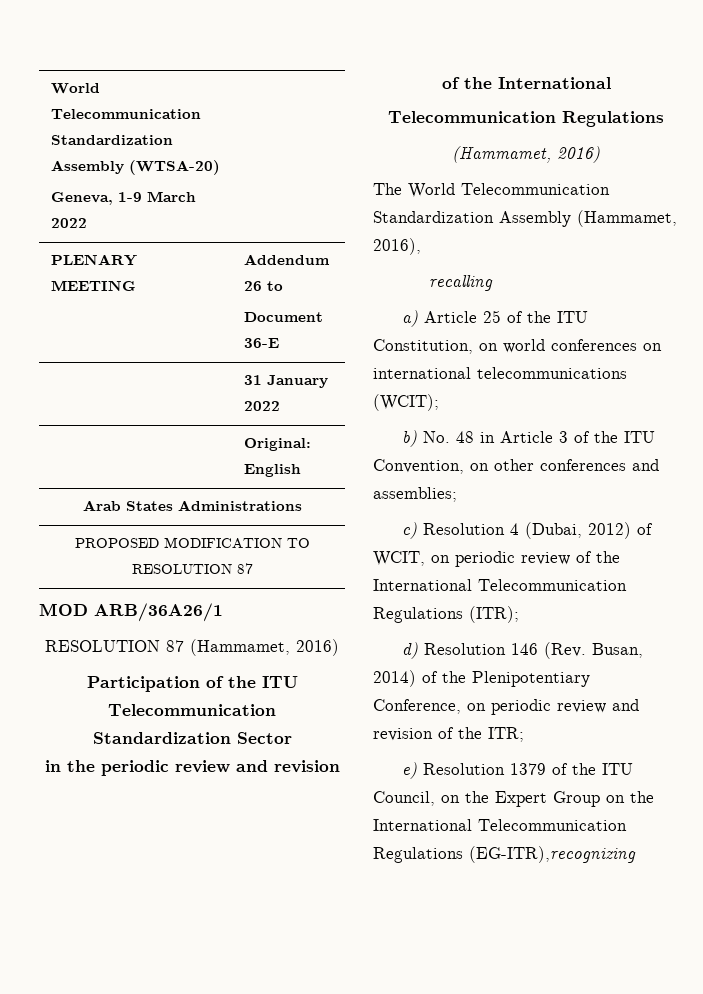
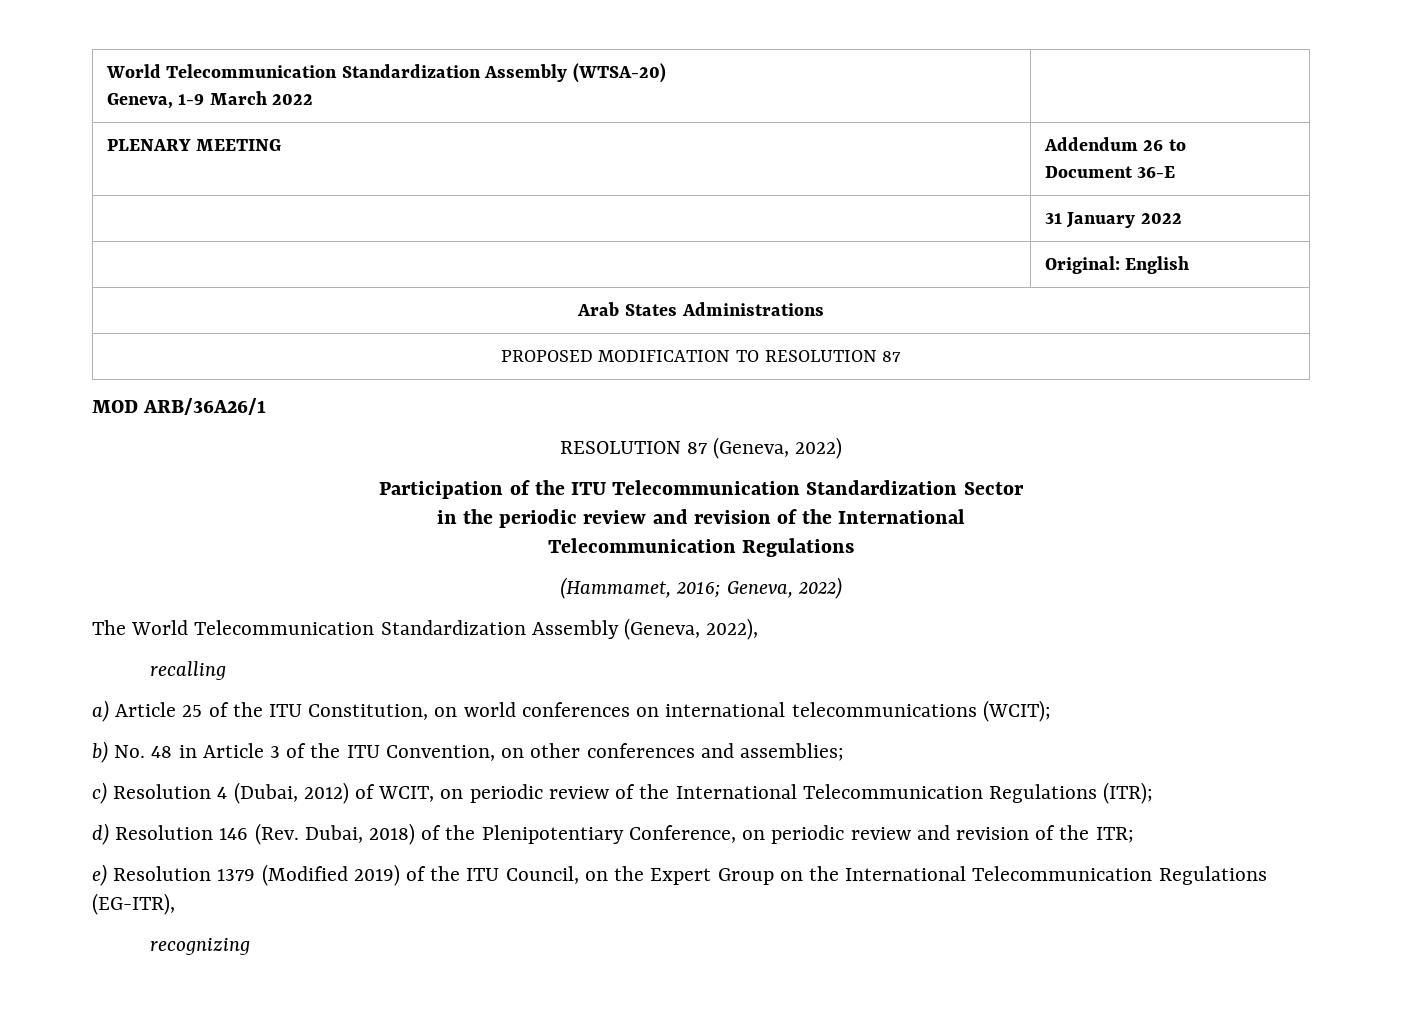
[190,639,339,656] (Hammamet, 2016) -> [713,437,843,459] (Geneva, 2022)
[557,146,600,163] 2016) -> [676,577,842,599] 2016; Geneva, 2022)
[577,210,677,227] [373,238,421,255] (Hammamet, 2016), -> [624,618,759,640] (Geneva, 2022),
[591,643,643,658] [373,670,416,687] Busan, 2014) -> [304,823,416,845] Dubai, 2018)
(546, 769) none -> [261,864,400,886] (Modified 2019)
[469,846,636,863] (EG-ITR),recognizing -> [92,893,175,915] [150,938,251,955] (EG-ITR), // recognizing

